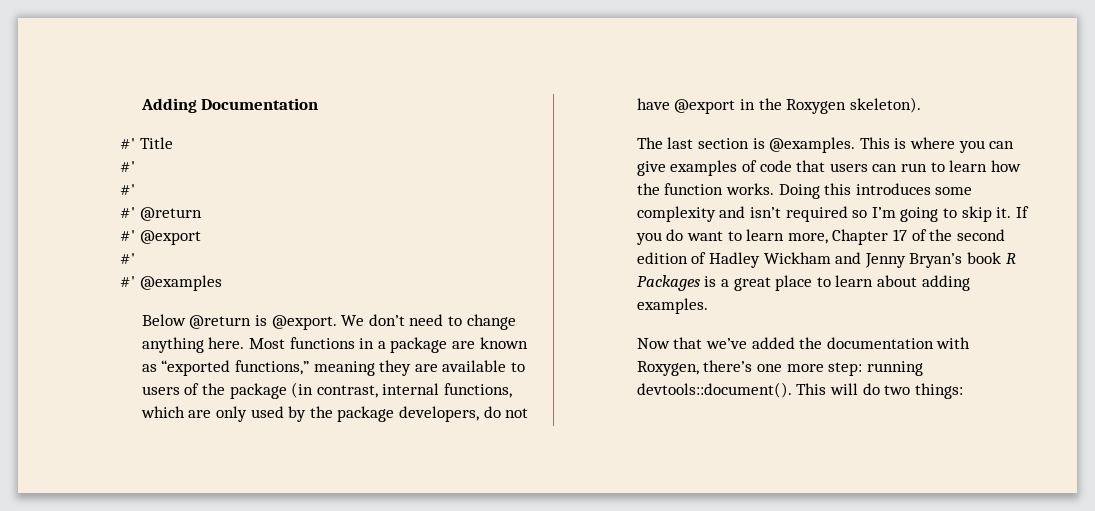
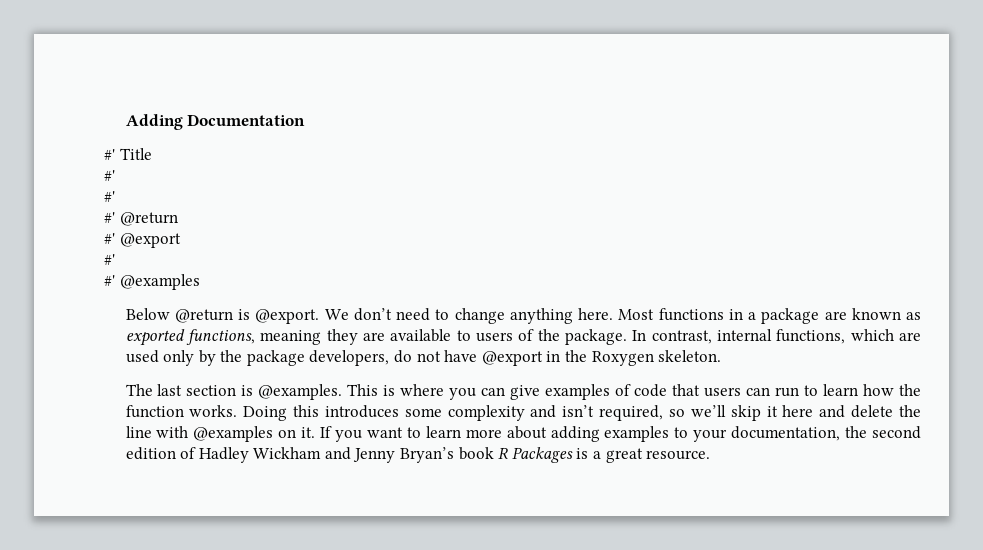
[161,360,309,376] “exported functions,” -> [125,329,255,346] exported functions,
[229,382,314,399] package (in -> [564,329,647,345] package. In
[215,406,284,422] only used -> [125,350,195,366] used only
[849,97,921,113] skeleton). -> [658,350,722,362] skeleton.
[785,206,992,222] required so I’m going to skip -> [599,405,921,421] [125,426,297,442] required, so we’ll skip it here and delete the line with @examples on
[666,229,684,241] do -> (362, 436) none
[787,229,927,245] more, Chapter 17 of -> [465,426,841,442] more about adding examples to your documentation,
[775,275,970,291] [636,298,708,314] [636,337,971,349] [636,360,923,376] [636,382,963,399] place to learn about adding examples. // Now that we’ve added the documentation with Roxygen, there’s one more step: running devtools::document(). This will do two things: -> [646,450,711,460] resource.

